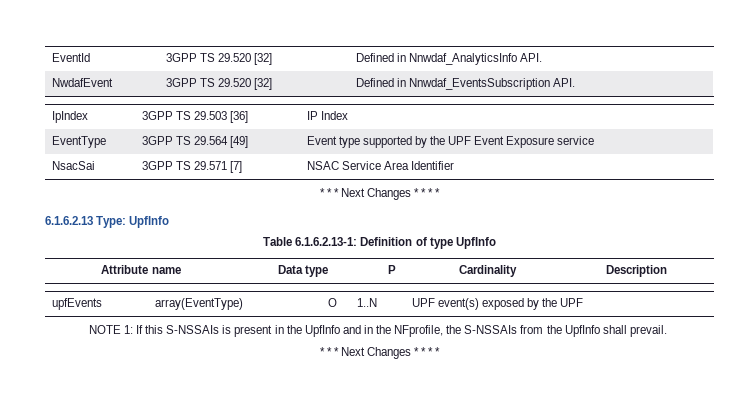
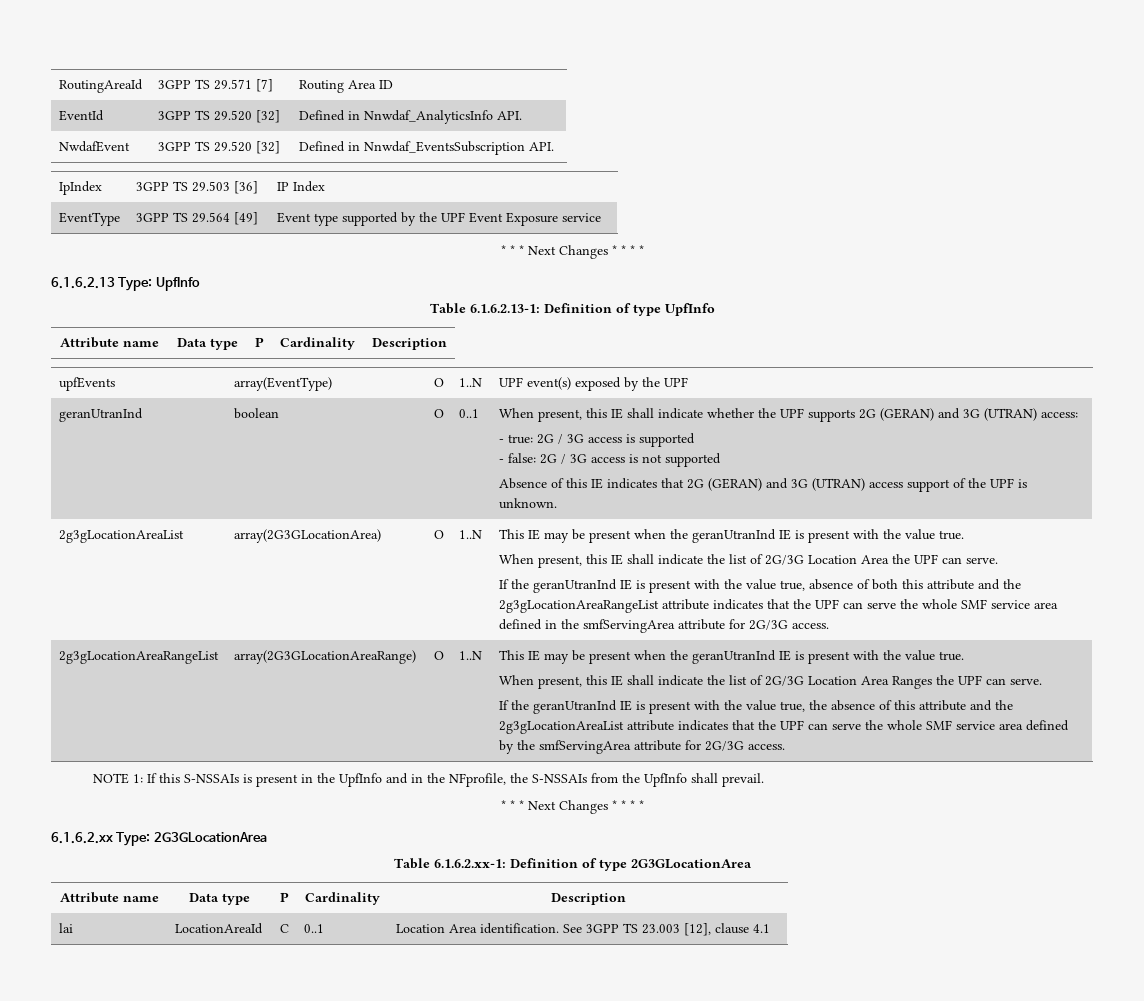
(51, 57) none -> [58,79,143,93] [157,79,273,92] [298,80,393,93] RoutingAreaId | 3GPP TS 29.571 [7] | Routing Area ID //
[51,161,95,170] [141,161,242,173] [306,161,454,170] // NsacSai | 3GPP TS 29.571 [7] | NSAC Service Area Identifier -> (601, 217) none
(584, 302) none -> [58,408,143,422] [233,408,279,419] [433,409,444,418] [458,409,479,418] [498,408,1078,422] [498,433,695,447] [498,453,721,467] [498,478,1027,492] [498,498,557,509] [58,530,184,543] [233,529,381,543] [433,530,444,539] [458,530,482,539] [498,529,964,543] [498,554,998,568] [498,579,1021,593] [498,599,1058,613] [498,619,829,633] [58,651,219,664] [233,650,416,664] [433,651,444,660] [458,651,482,660] [498,650,964,664] [498,675,1042,689] [498,700,1013,714] [498,720,1069,734] [498,740,785,754] // geranUtranInd | boolean | O | 0..1 | When present, this IE shall indicate whether the UPF supports 2G (GERAN) and 3G (UTRAN) access: // - true: 2G / 3G access is supported // - false: 2G / 3G access is not supported // Absence of this IE indicates that 2G (GERAN) and 3G (UTRAN) access support of the UPF is unknown. // 2g3gLocationAreaList | array(2G3GLocationArea) | O | 1..N | This IE may be present when the geranUtranInd IE is present with the value true. // When present, this IE shall indicate the list of 2G/3G Location Area the UPF can serve. // If the geranUtranInd IE is present with the value true, absence of both this attribute and the 2g3gLocationAreaRangeList attribute indicates that the UPF can serve the whole SMF service area defined in the smfServingArea attribute for 2G/3G access. // 2g3gLocationAreaRangeList | array(2G3GLocationAreaRange) | O | 1..N | This IE may be present when the geranUtranInd IE is present with the value true. // When present, this IE shall indicate the list of 2G/3G Location Area Ranges the UPF can serve. // If the geranUtranInd IE is present with the value true, the absence of this attribute and the 2g3gLocationAreaList attribute indicates that the UPF can serve the whole SMF service area defined by the smfServingArea attribute for 2G/3G access.
(441, 351) none -> [51,832,267,846] [393,858,752,871] [60,892,159,903] [189,893,251,905] [279,892,289,902] [305,892,380,905] [550,893,626,905] [58,923,73,933] [174,923,263,934] [279,924,289,933] [303,924,324,933] [395,923,770,936] // 6.1.6.2.xx Type: 2G3GLocationArea // Table 6.1.6.2.xx-1: Definition of type 2G3GLocationArea // Attribute name | Data type | P | Cardinality | Description // lai | LocationAreaId | C | 0..1 | Location Area identification. See 3GPP TS 23.003 [12], clause 4.1

